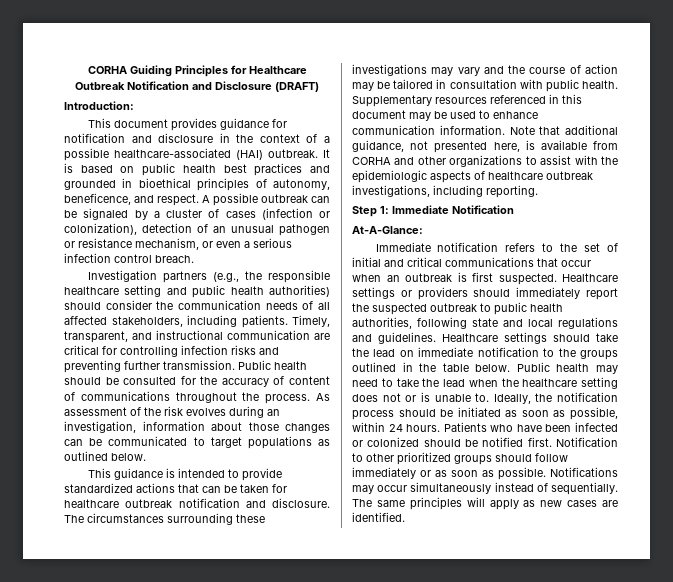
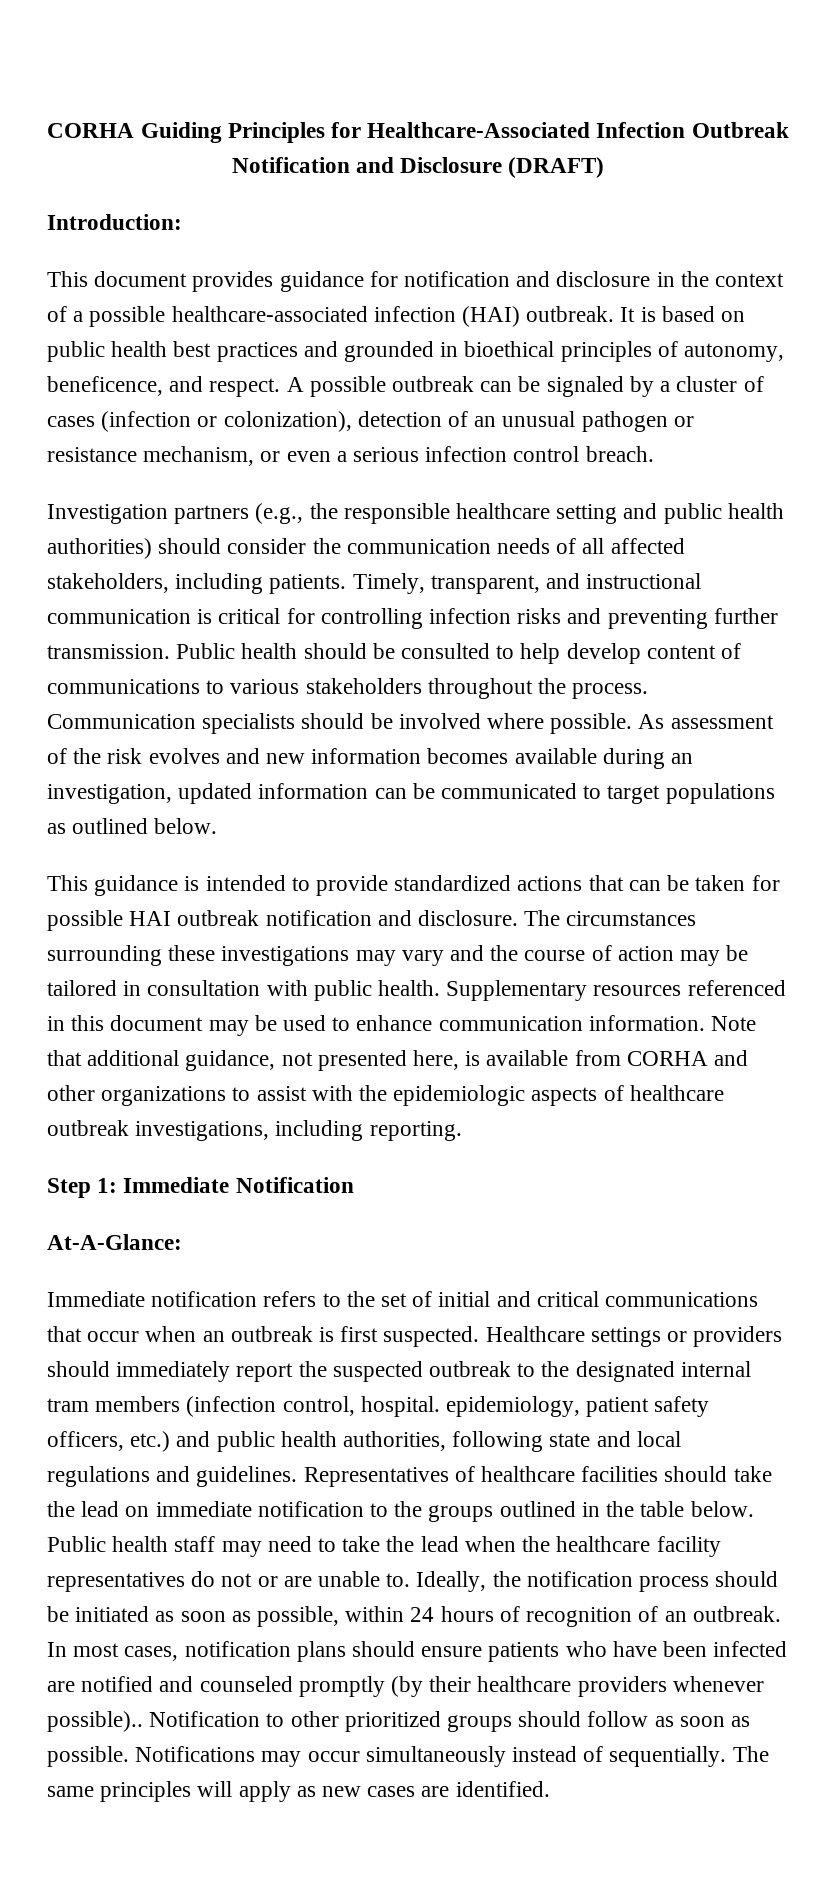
[248,66,307,74] Healthcare -> [367,122,686,138] Healthcare-Associated Infection
(231, 153) none -> [373,306,456,322] infection
[314,333,330,340] are -> [197,609,213,624] is
[180,376,331,387] [64,391,311,404] for the accuracy of content of communications throughout the process. -> [496,643,742,664] [47,678,649,699] [47,713,633,734] to help develop content of communications to various stakeholders throughout the process. Communication specialists should be involved where possible.
[229,406,280,418] [64,421,330,433] during an investigation, information about those changes -> [225,748,694,769] [47,783,369,804] and new information becomes available during an investigation, updated information
[64,499,119,508] healthcare -> [47,910,172,931] possible HAI
(491, 307) none -> [541,1361,751,1382] [47,1396,710,1417] [47,1431,211,1452] the designated internal tram members (infection control, hospital. epidemiology, patient safety officers, etc.) and
[442,332,547,344] Healthcare settings -> [303,1466,659,1487] Representatives of healthcare facilities
(590, 367) none -> [174,1536,216,1552] staff
[581,377,618,389] [352,394,378,402] setting does -> [656,1536,721,1557] [47,1571,216,1592] facility representatives do
[420,392,430,402] is -> [283,1576,312,1587] are
[406,422,618,432] [352,437,552,447] hours. Patients who have been infected or colonized should be notified first. -> [440,1606,781,1627] [47,1641,788,1662] [47,1676,764,1697] [47,1711,143,1732] hours of recognition of an outbreak. In most cases, notification plans should ensure patients who have been infected are notified and counseled promptly (by their healthcare providers whenever possible)..
[352,467,431,479] immediately or -> (649, 1719) none

